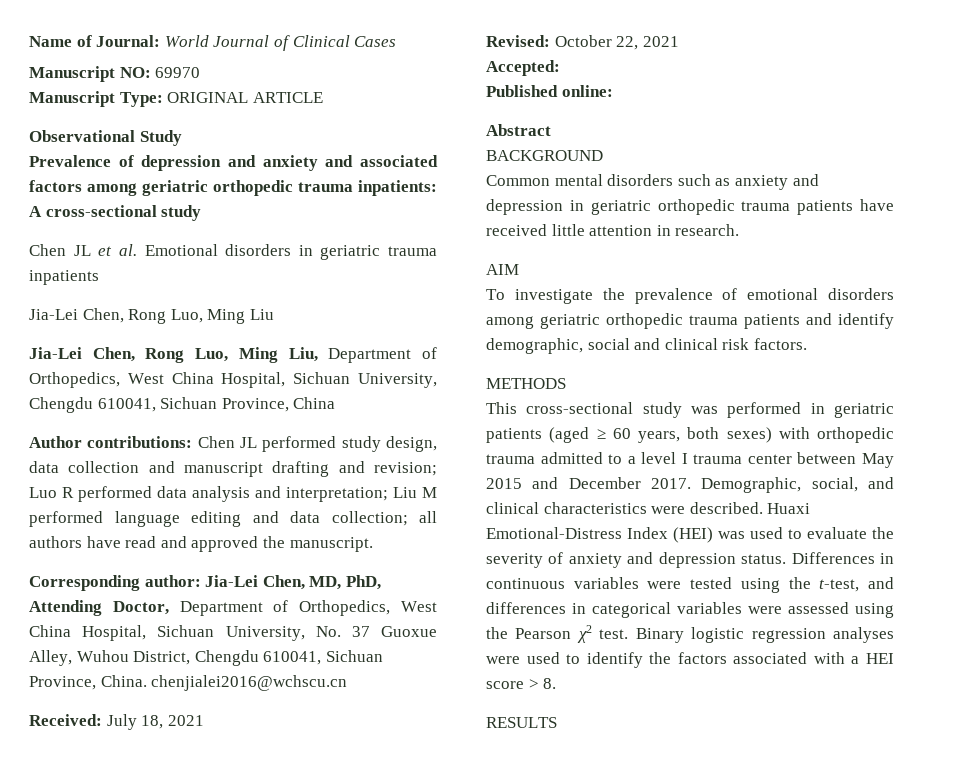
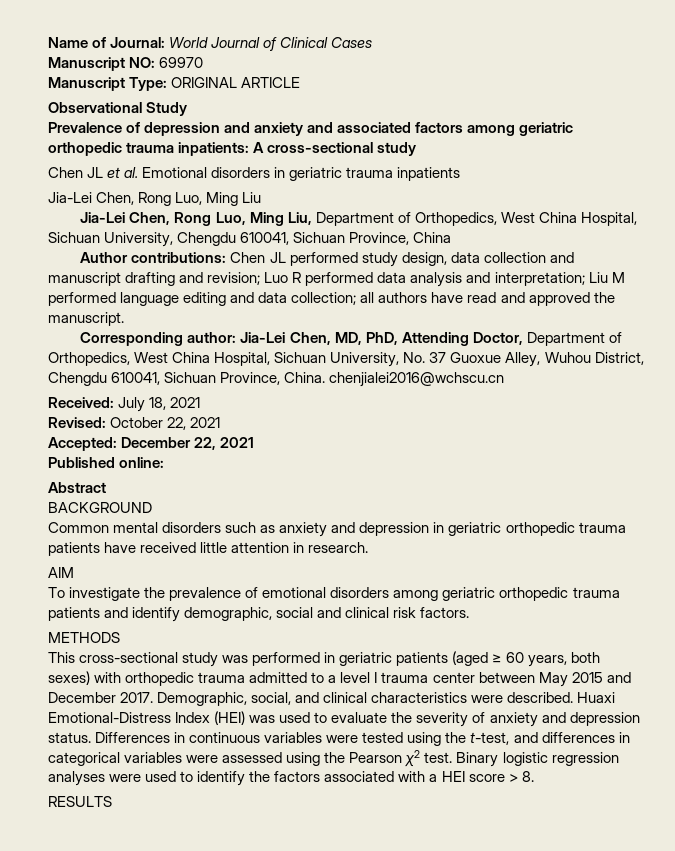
(560, 68) none -> [121,437,255,450] December 22, 2021

